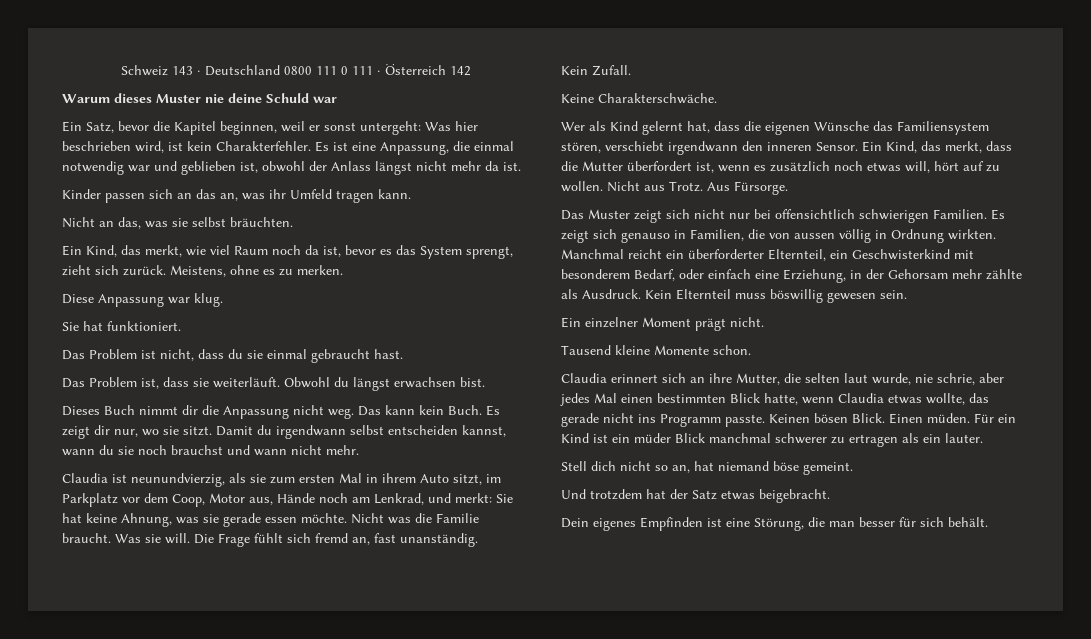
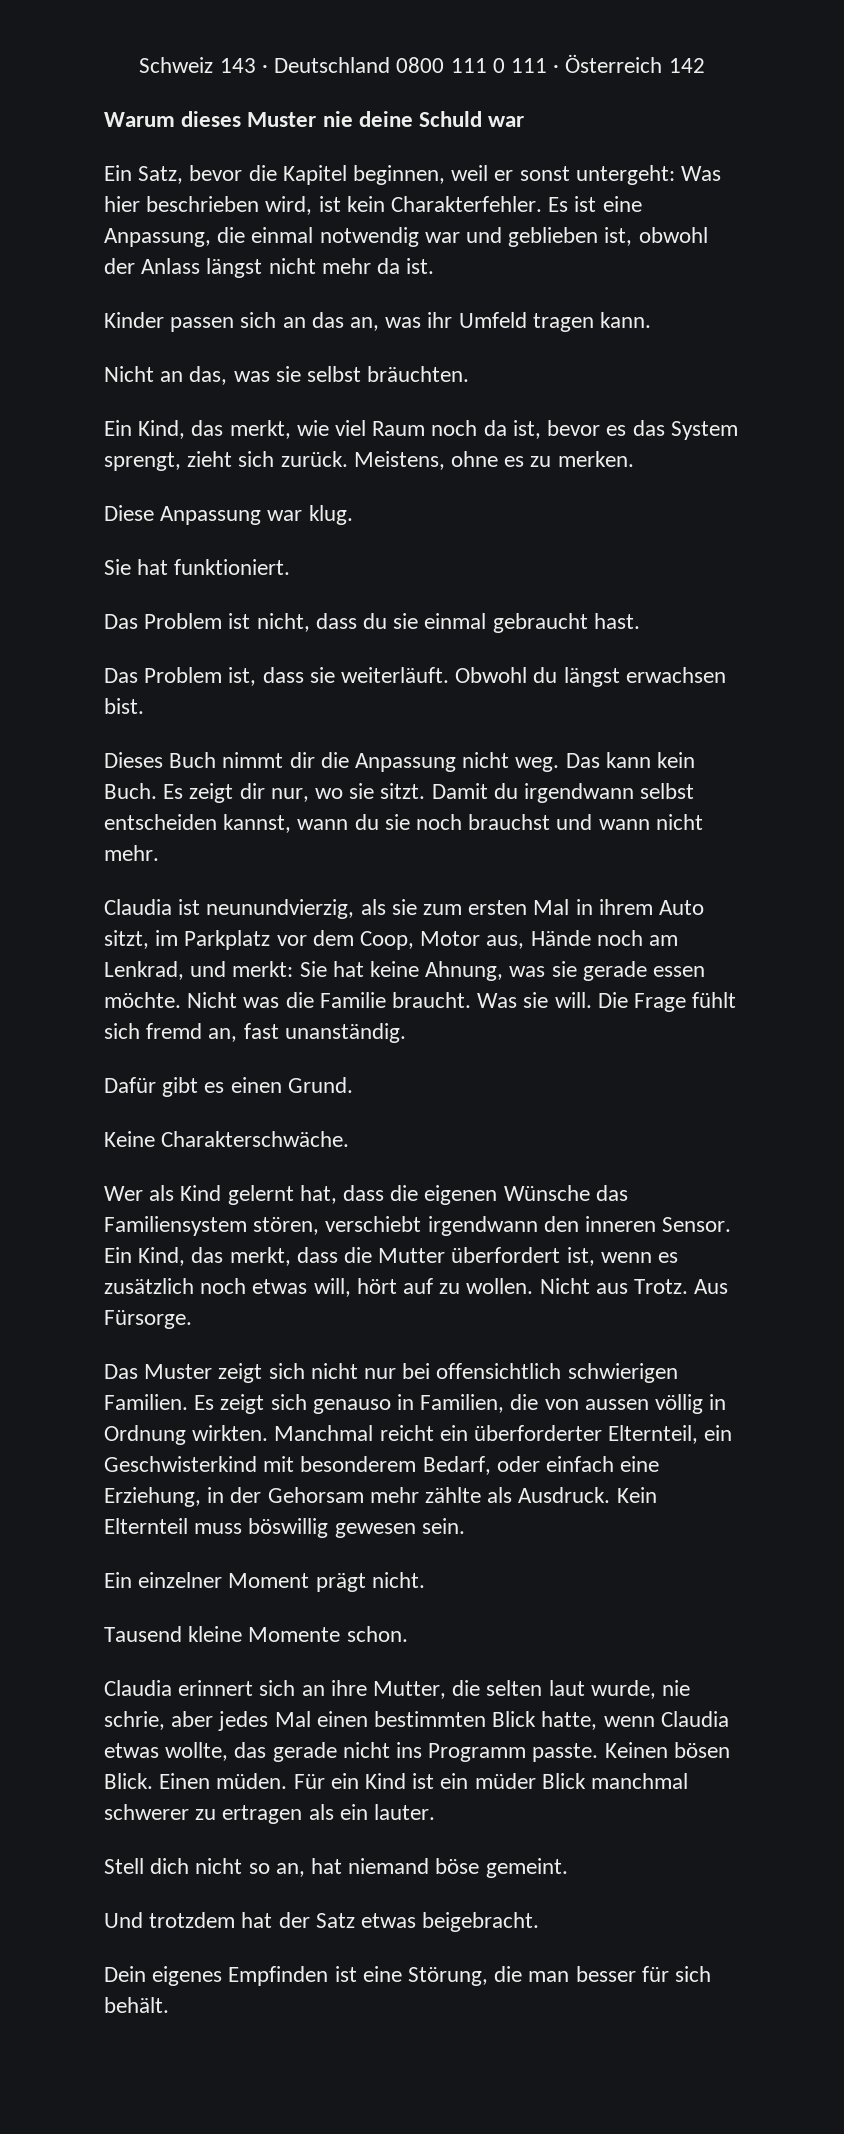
[561,65,631,76] Kein Zufall. -> [104,1077,353,1097] Dafür gibt es einen Grund.

